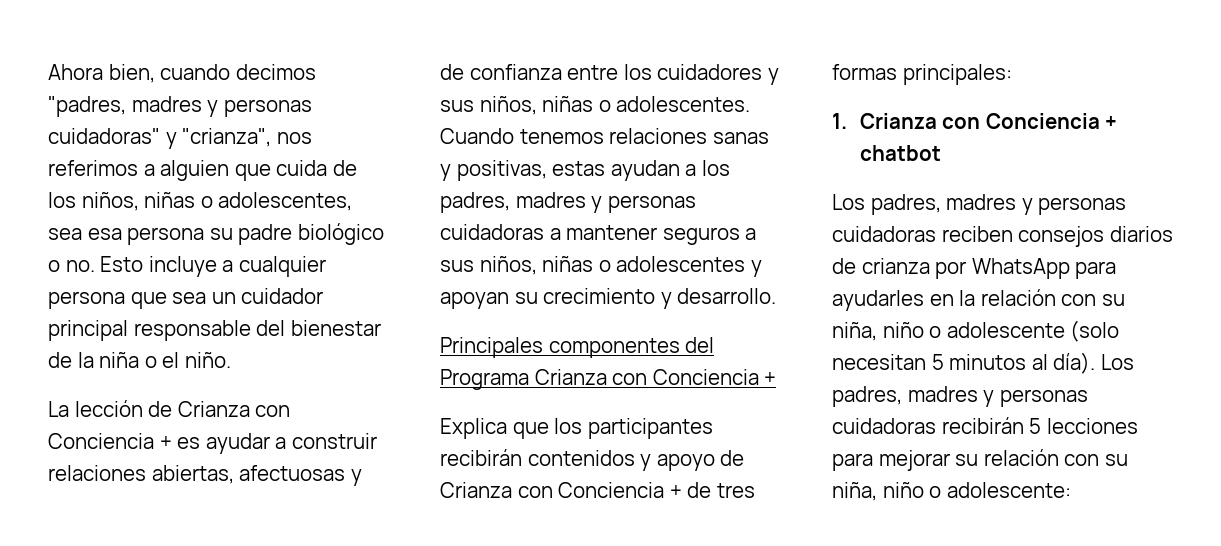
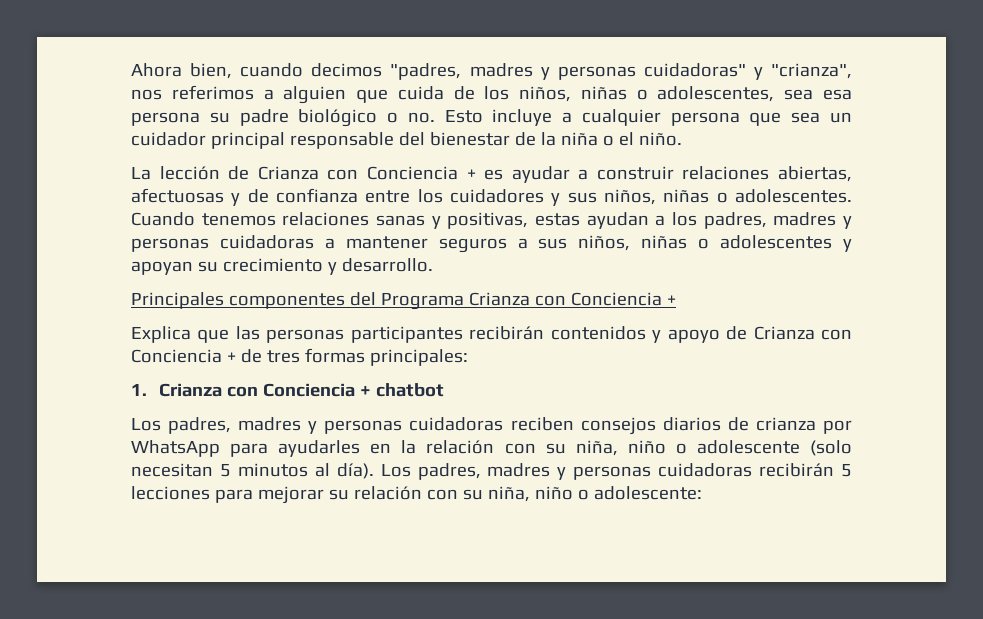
[554,418,583,434] los -> [235,326,345,343] las personas

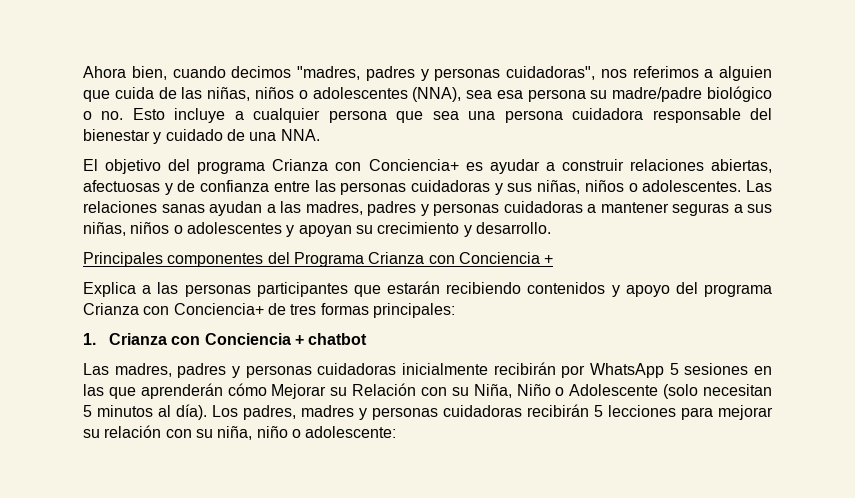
[390,63,853,80] "padres, madres y personas cuidadoras" y "crianza", -> [297,66,595,81] "madres, padres y personas cuidadoras",
[484,86,775,102] los niños, niñas o adolescentes, -> [181,87,462,102] las niñas, niños o adolescentes (NNA),
[239,109,289,126] padre -> [612,87,703,102] madre/padre
[829,112,852,123] [131,132,682,149] [131,166,476,180] un cuidador principal responsable del bienestar de la niña o el niño. // La lección de Crianza con Conciencia + -> [468,108,772,123] [83,129,320,144] [83,159,459,174] una persona cuidadora responsable del bienestar y cuidado de una NNA. // El objetivo del programa Crianza con Conciencia+
[417,189,852,206] [131,212,837,229] los cuidadores y sus niños, niñas o adolescentes. Cuando tenemos relaciones sanas y positivas, estas ayudan a los padres, madres -> [314,180,772,195] [83,201,416,216] las personas cuidadoras y sus niñas, niños o adolescentes. Las relaciones sanas ayudan a las madres, padres
[438,238,507,253] seguros -> [672,203,729,216] seguras
[578,235,688,251] niños, niñas -> [83,222,170,236] niñas, niños
[197,329,230,343] que -> [142,285,152,294] a
[469,326,853,343] [131,349,236,363] recibirán contenidos y apoyo de Crianza con Conciencia + -> [353,281,772,297] [83,303,264,315] que estarán recibiendo contenidos y apoyo del programa Crianza con Conciencia+
[131,417,852,435] [131,440,800,457] Los padres, madres y personas cuidadoras reciben consejos diarios de crianza por WhatsApp para ayudarles en la relación con su niña, niño o adolescente -> [83,362,772,378] [83,383,659,399] Las madres, padres y personas cuidadoras inicialmente recibirán por WhatsApp 5 sesiones en las que aprenderán cómo Mejorar su Relación con su Niña, Niño o Adolescente

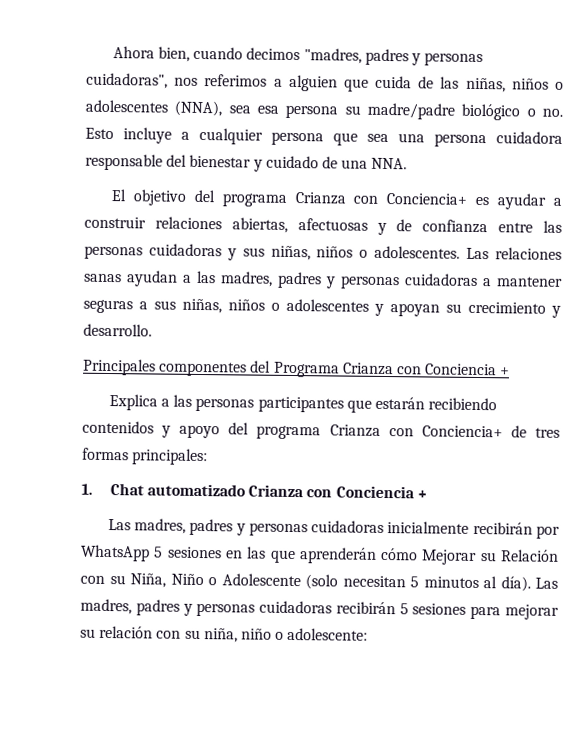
[109,333,368,345] Crianza con Conciencia + chatbot -> [109,483,427,499] Chat automatizado Crianza con Conciencia +
[212,405,354,420] Los padres, madres -> [535,577,558,589] [80,598,180,616] Las madres, padres
[608,405,676,417] lecciones -> [412,603,467,615] sesiones

